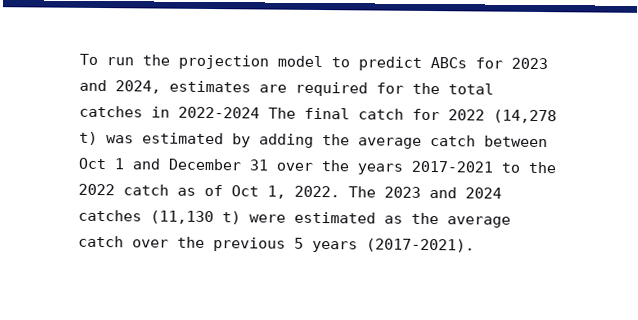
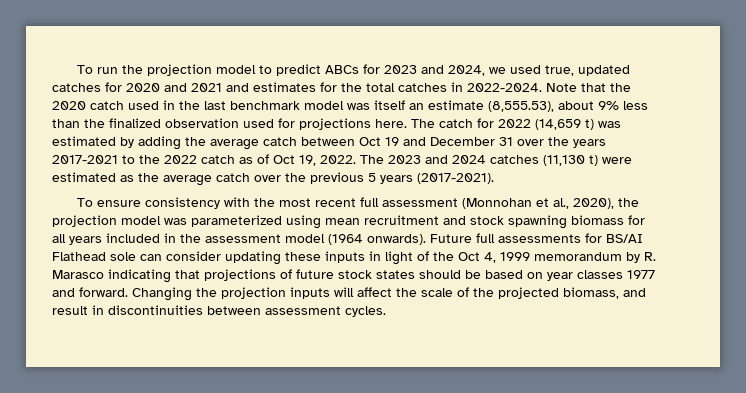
[169,80,368,97] estimates are required -> [489,65,631,76] [52,82,316,92] we used true, updated catches for 2020 and 2021 and estimates
[178,106,350,120] 2022-2024 The final -> [467,83,631,92] [52,100,648,112] [52,118,435,130] 2022-2024. Note that the 2020 catch used in the last benchmark model was itself an estimate (8,555.53), about 9% less than the finalized observation used for projections here. The
[493,109,557,124] (14,278 -> [535,119,581,130] (14,659
[114,158,125,170] 1 -> [385,137,399,146] 19
[267,185,286,199] 1, -> [299,155,316,166] 19,
(475, 245) none -> [77,197,640,209] [52,215,645,229] [52,233,643,245] [52,251,656,265] [52,269,655,283] [52,287,646,301] [52,305,386,317] // To ensure consistency with the most recent full assessment (Monnohan et al., 2020), the projection model was parameterized using mean recruitment and stock spawning biomass for all years included in the assessment model (1964 onwards). Future full assessments for BS/AI Flathead sole can consider updating these inputs in light of the Oct 4, 1999 memorandum by R. Marasco indicating that projections of future stock states should be based on year classes 1977 and forward. Changing the projection inputs will affect the scale of the projected biomass, and result in discontinuities between assessment cycles.

